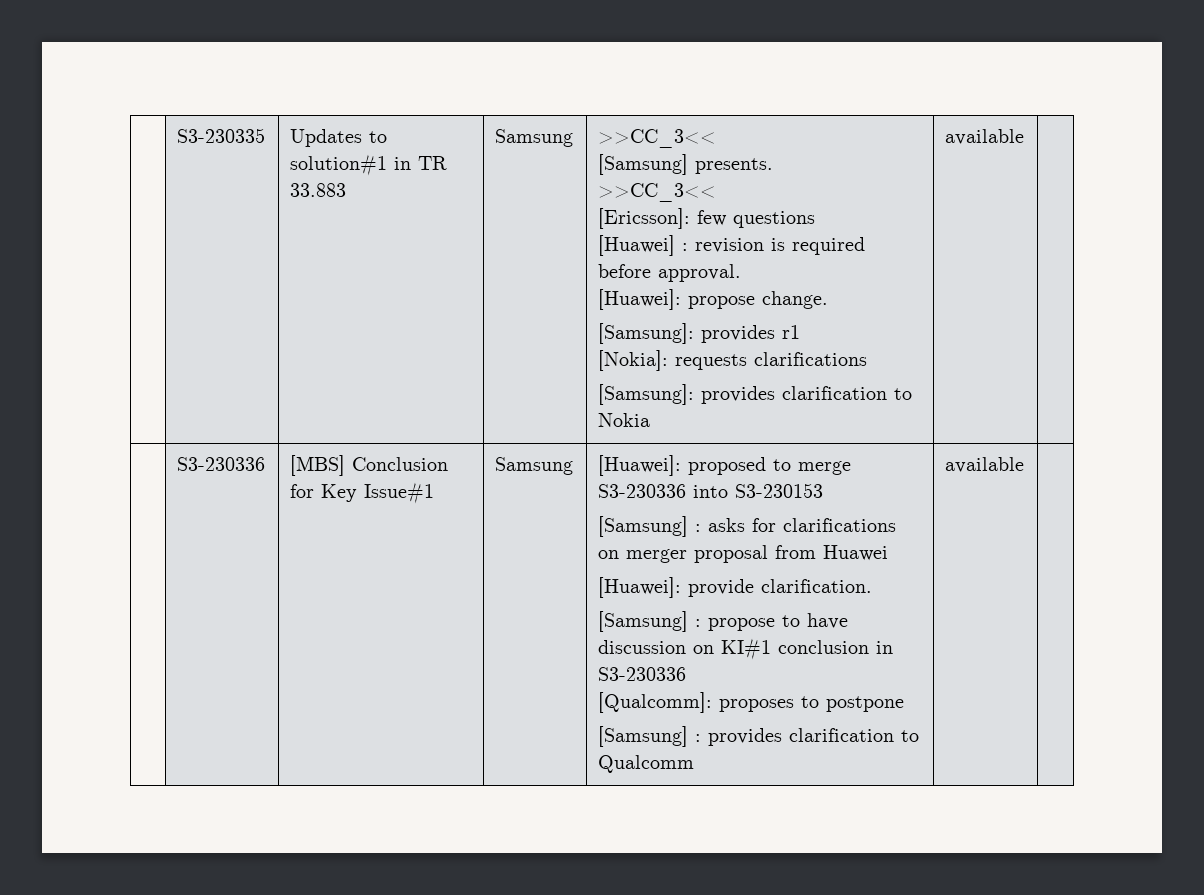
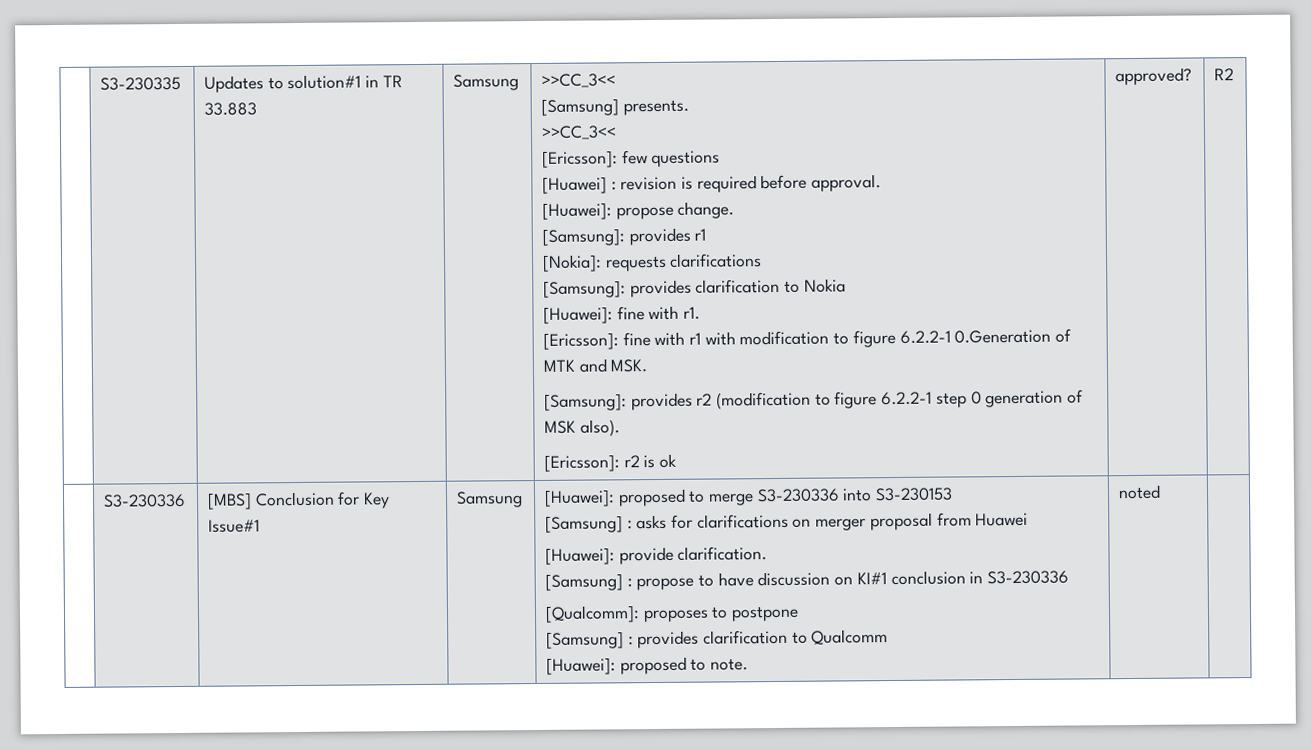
[945,129,1025,145] | available | -> [542,305,701,324] [542,328,1072,350] [542,358,648,373] [543,389,1084,411] [543,419,620,437] [543,453,678,472] [1114,67,1192,86] [1213,68,1234,81] // [Huawei]: fine with r1. // [Ericsson]: fine with r1 with modification to figure 6.2.2-1 0.Generation of MTK and MSK. // [Samsung]: provides r2 (modification to figure 6.2.2-1 step 0 generation of MSK also). // [Ericsson]: r2 is ok | approved? | R2
[945,457,1025,473] | available -> [545,656,749,675] [1117,484,1161,500] // [Huawei]: proposed to note. | noted

